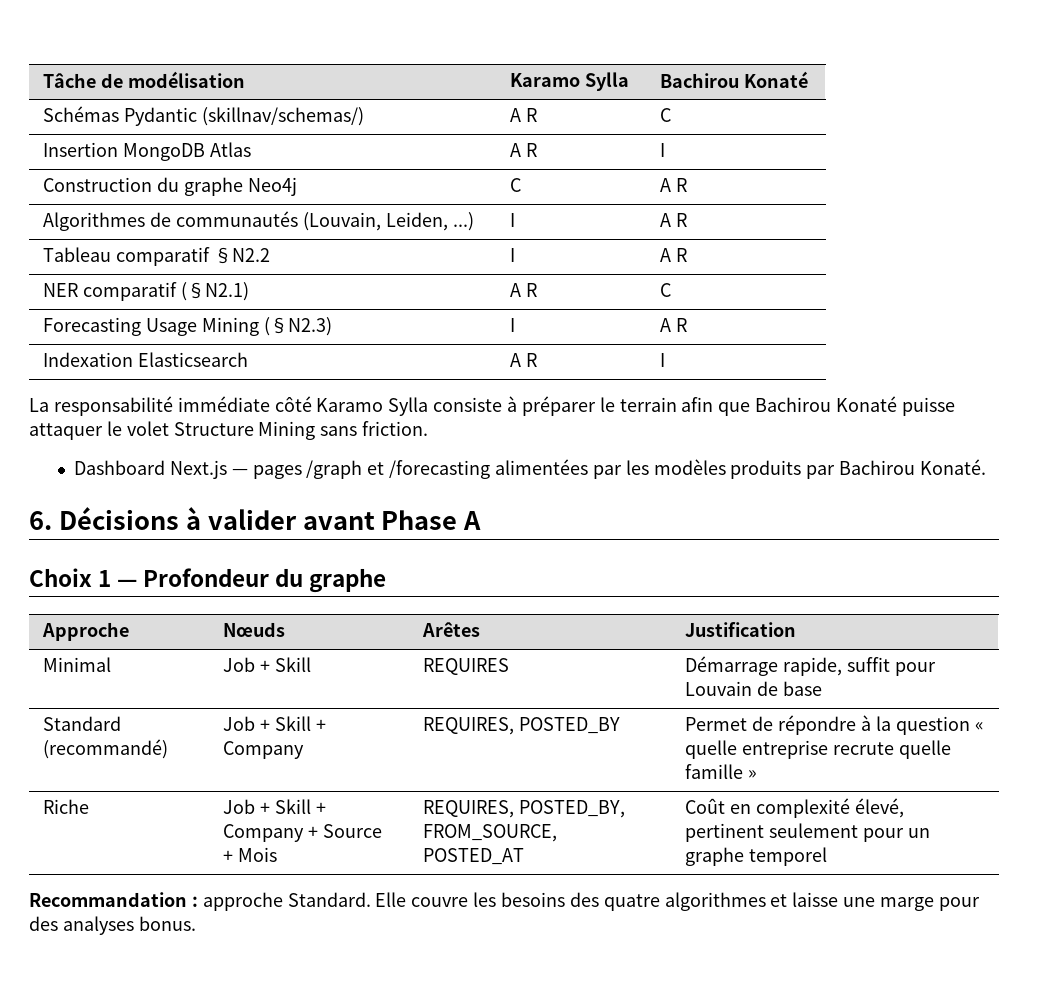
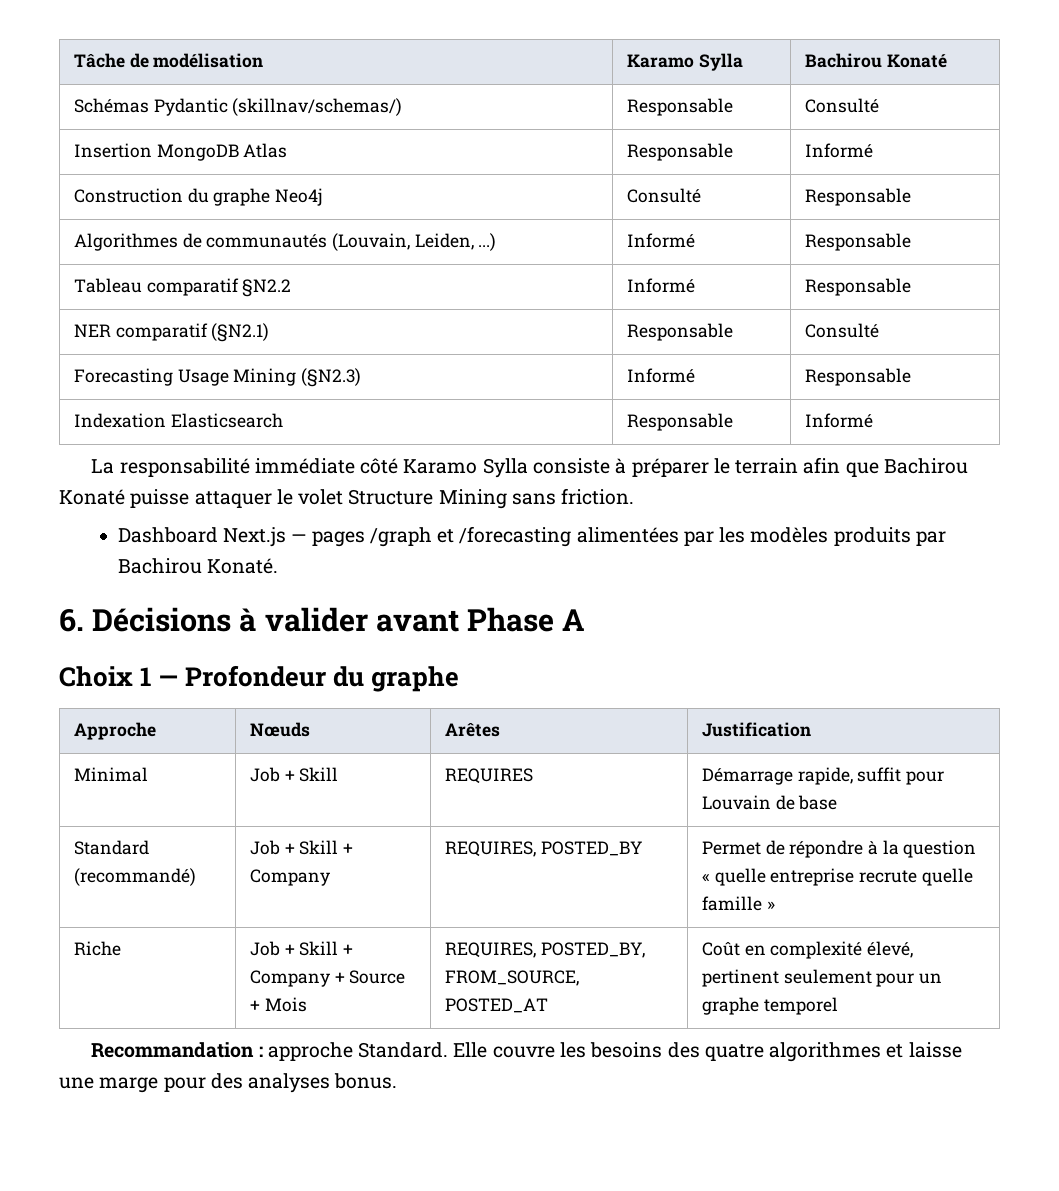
[510,108,538,122] [660,108,672,122] A R | C -> [626,98,733,116] [804,98,879,113] Responsable | Consulté
[510,143,538,157] [660,143,666,157] A R | I -> [626,143,733,161] [804,143,873,158] Responsable | Informé
[510,178,522,192] [660,178,688,192] C | A R -> [626,188,701,203] [804,188,911,206] Consulté | Responsable
[510,213,516,227] [660,213,688,227] I | A R -> [626,233,695,248] [804,233,911,251] Informé | Responsable
[510,248,516,262] [660,248,688,262] I | A R -> [626,278,695,293] [804,278,911,296] Informé | Responsable
[510,283,538,297] [660,283,672,297] A R | C -> [626,323,733,341] [804,323,879,338] Responsable | Consulté
[510,318,516,332] [660,318,688,332] I | A R -> [626,368,695,383] [804,368,911,386] Informé | Responsable
[510,353,538,367] [660,353,666,367] A R | I -> [626,413,733,431] [804,413,873,428] Responsable | Informé

